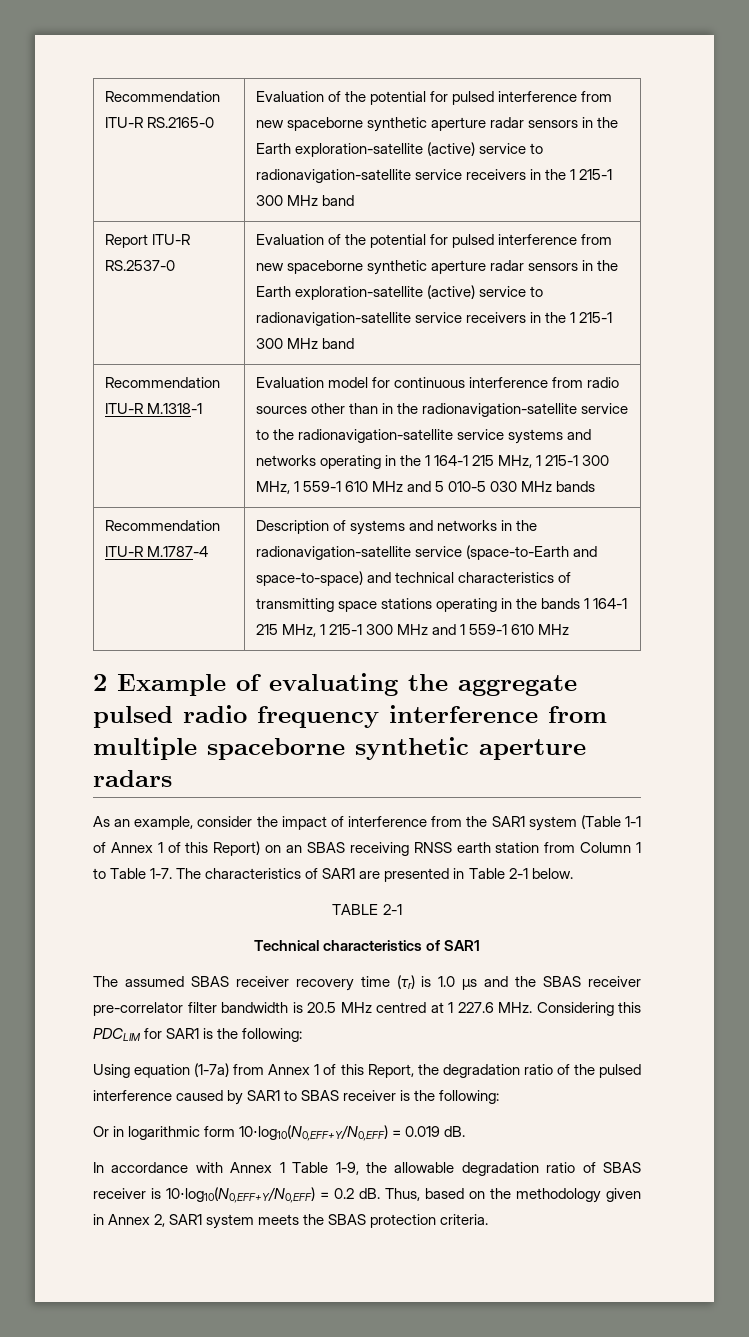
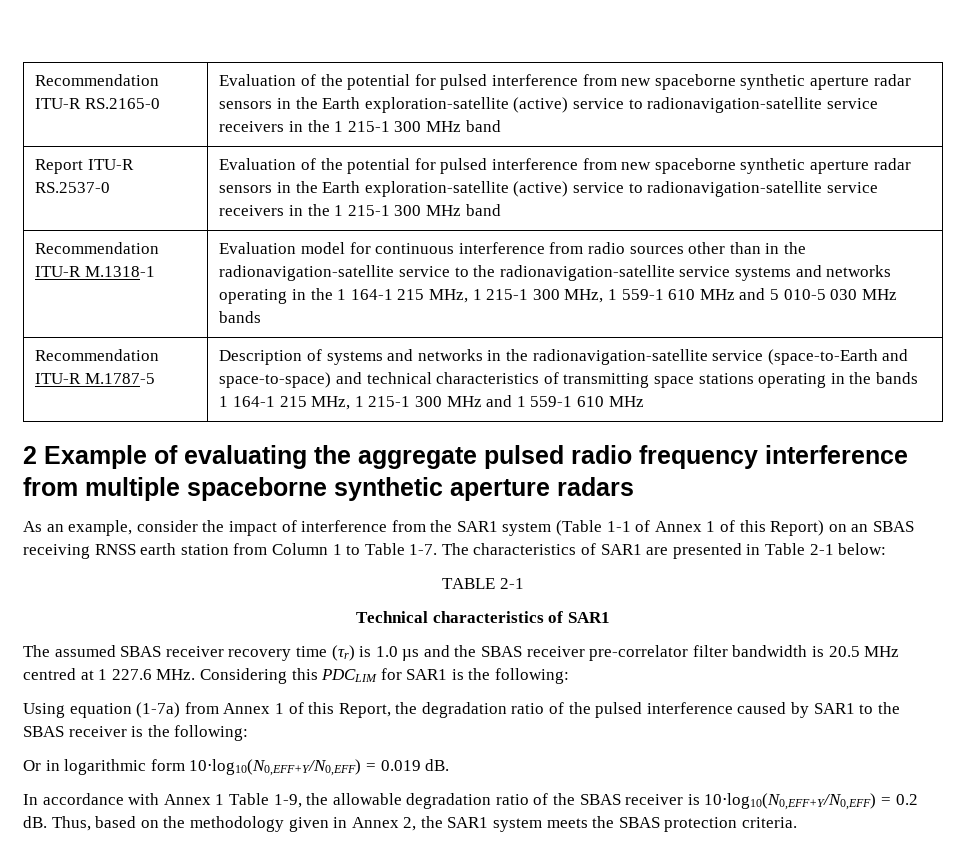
[146,546,208,557] M.1787-4 -> [85,373,156,384] M.1787-5
[531,868,573,879] below. -> [838,543,887,555] below:
(298, 1095) none -> [877,702,900,714] the
(596, 1167) none -> [553,793,576,805] the
(166, 1220) none -> [420,816,443,828] the

